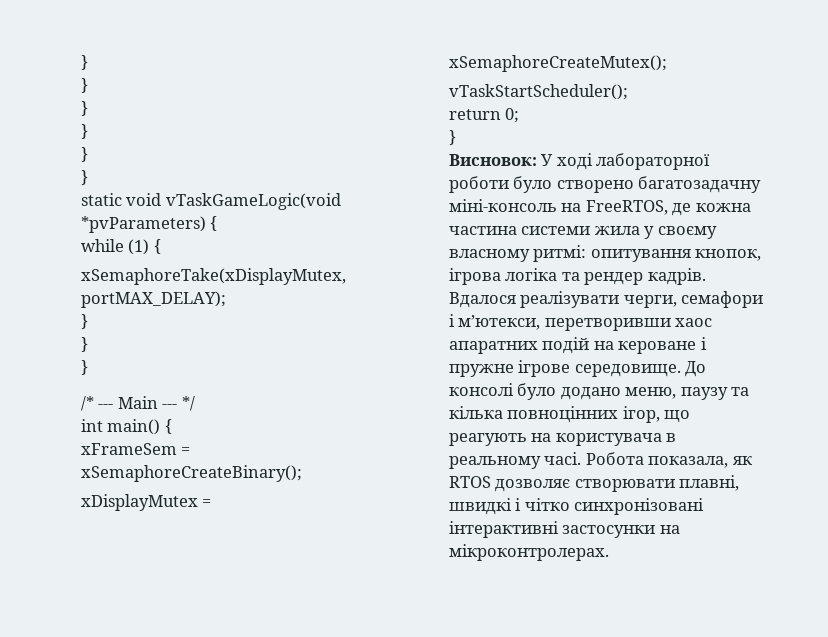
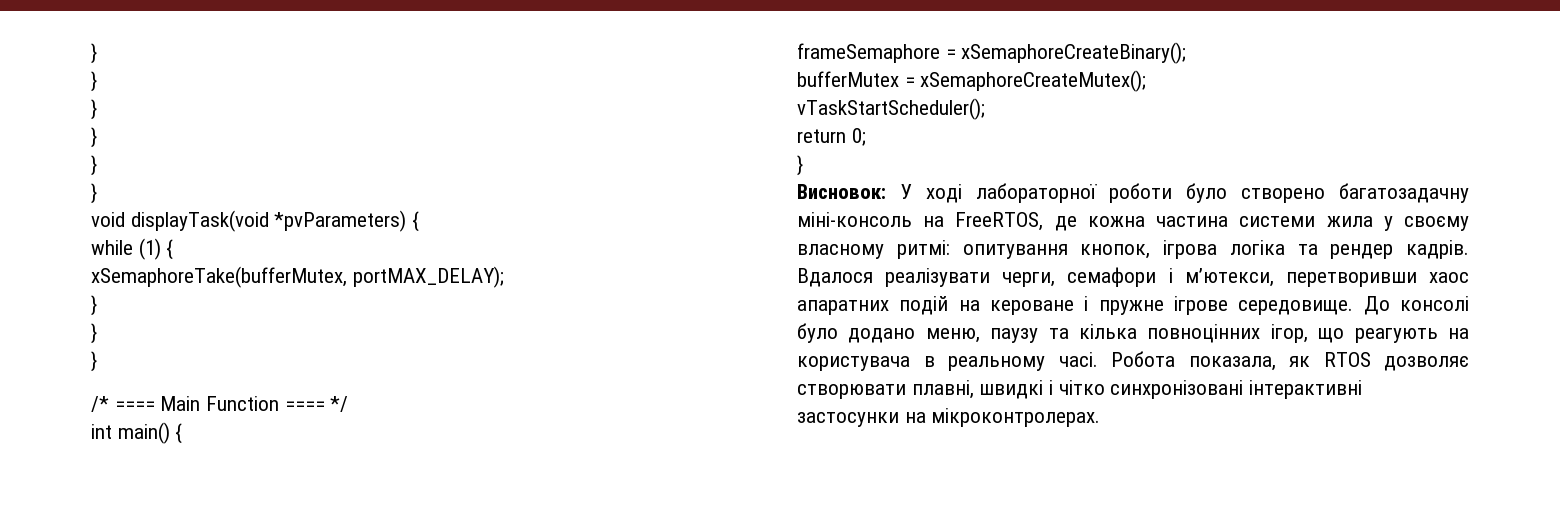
[81,193,341,210] static void vTaskGameLogic(void -> [91,210,269,232] void displayTask(void
[81,268,346,285] xSemaphoreTake(xDisplayMutex, -> [91,266,347,288] xSemaphoreTake(bufferMutex,
[98,396,178,409] --- Main --- -> [114,396,325,411] ==== Main Function ====
[81,443,177,455] xFrameSem -> [797,43,940,63] frameSemaphore
[81,494,198,511] xDisplayMutex -> [797,71,899,87] bufferMutex

